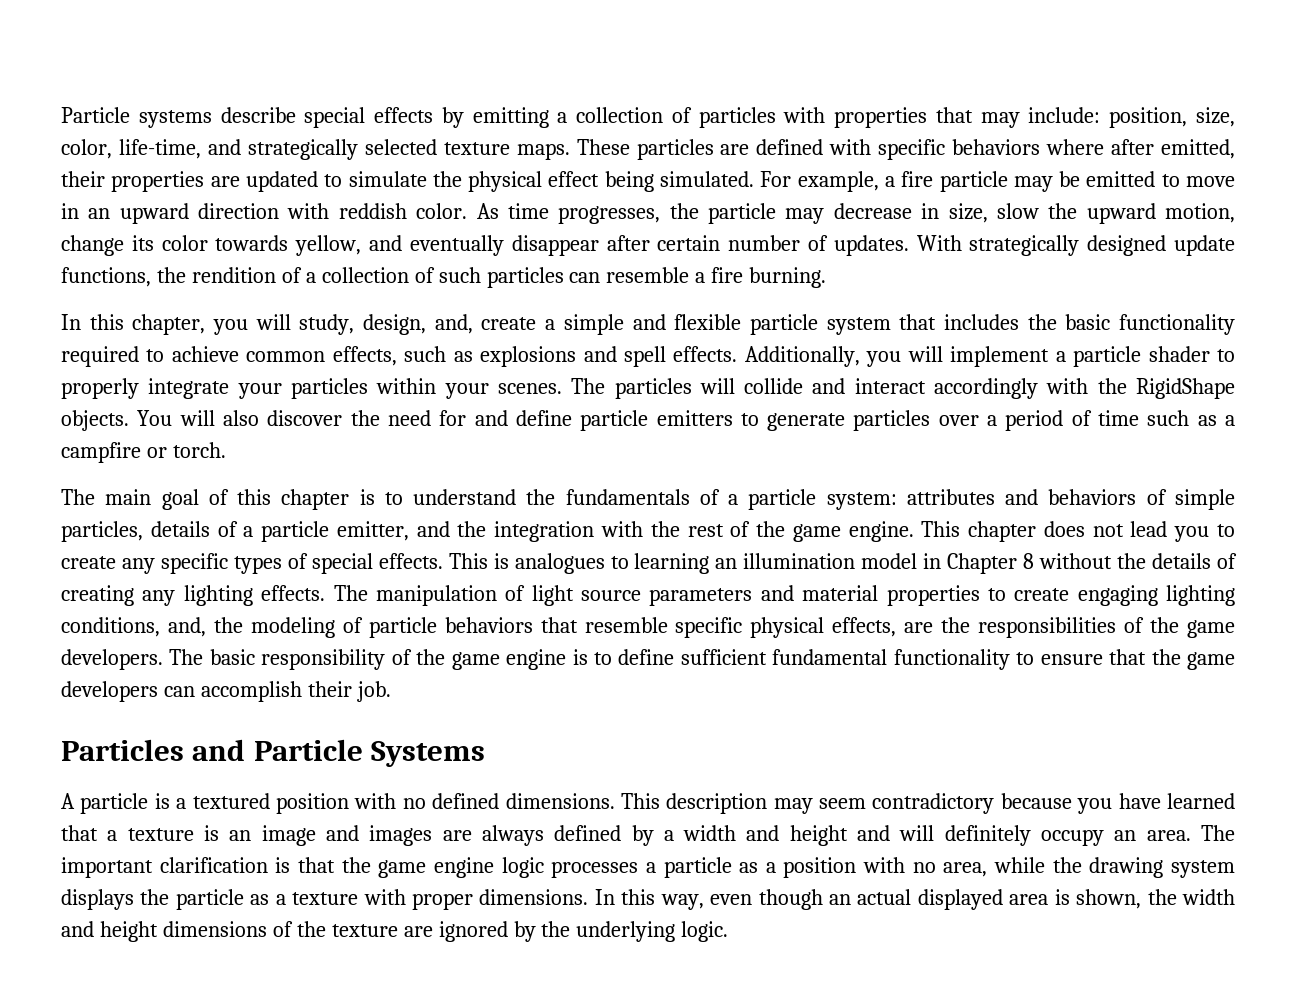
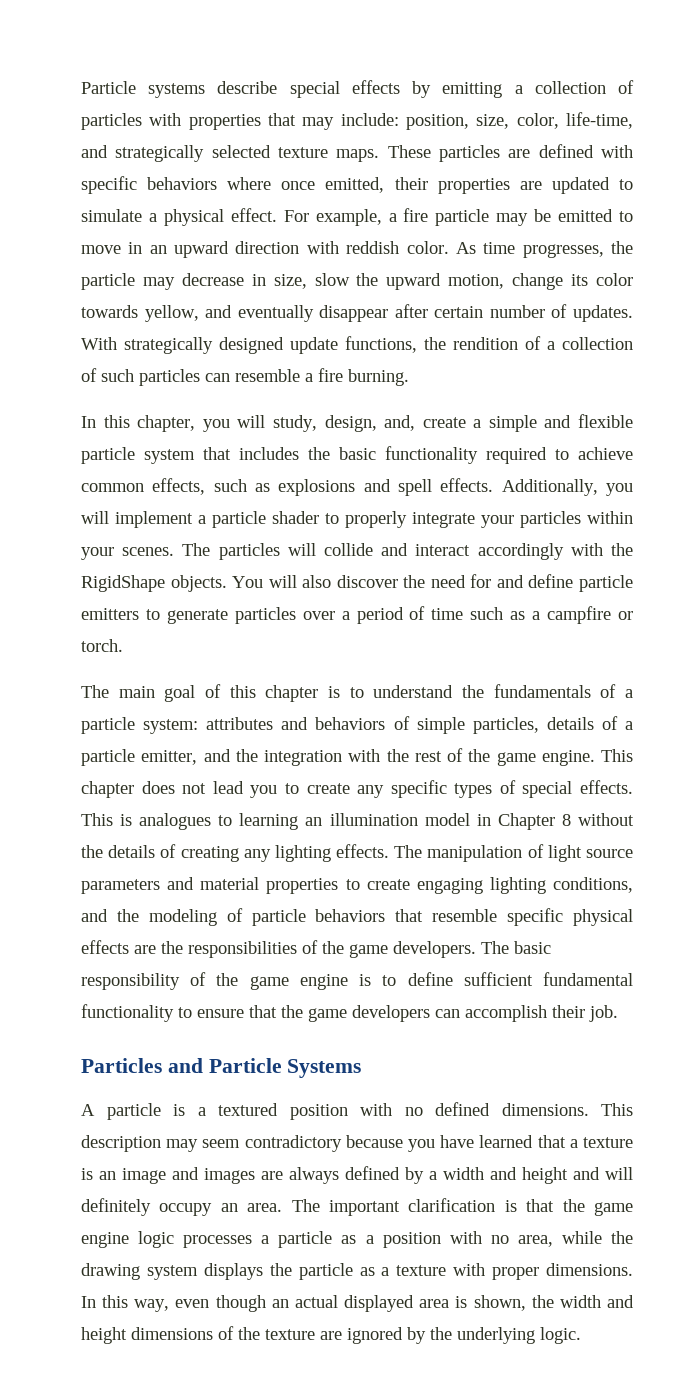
[1111,139,1155,155] after -> [281,181,316,190] once
[432,171,754,192] the physical effect being simulated. -> [148,208,277,226] a physical effect.
[167,617,206,637] and, -> [81,909,108,922] and
[832,617,897,637] effects, -> [81,940,129,954] effects

